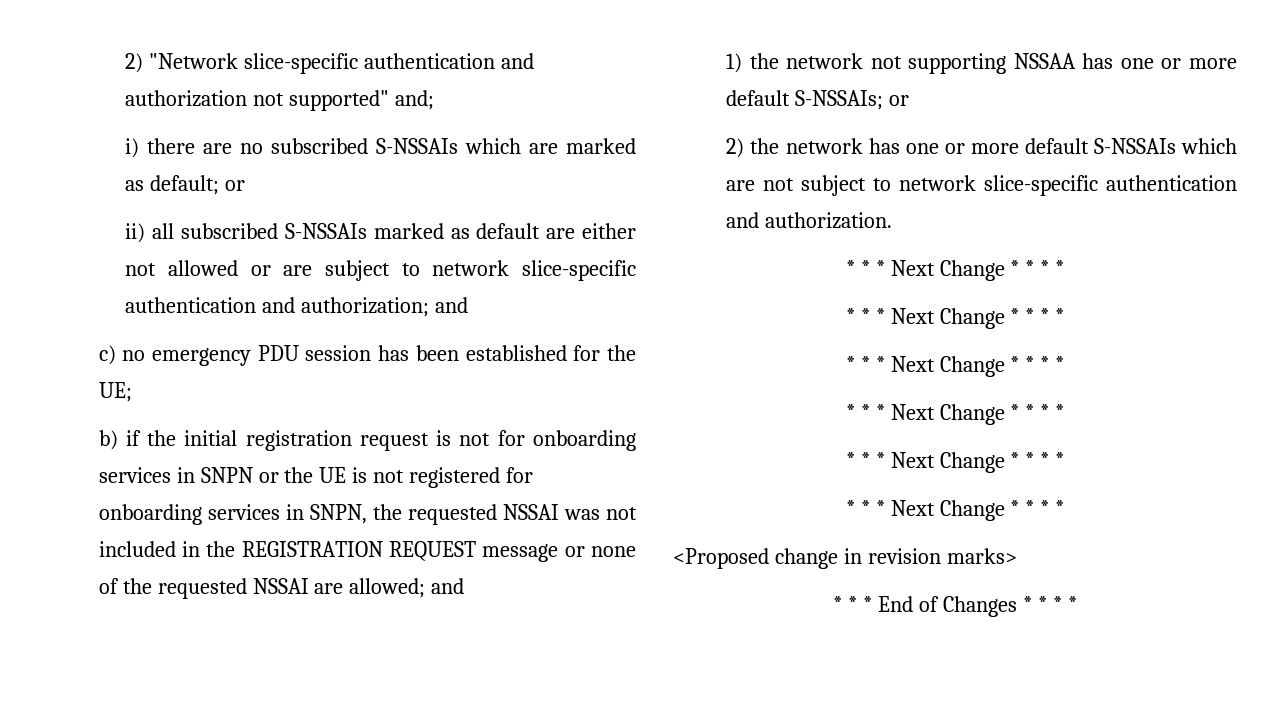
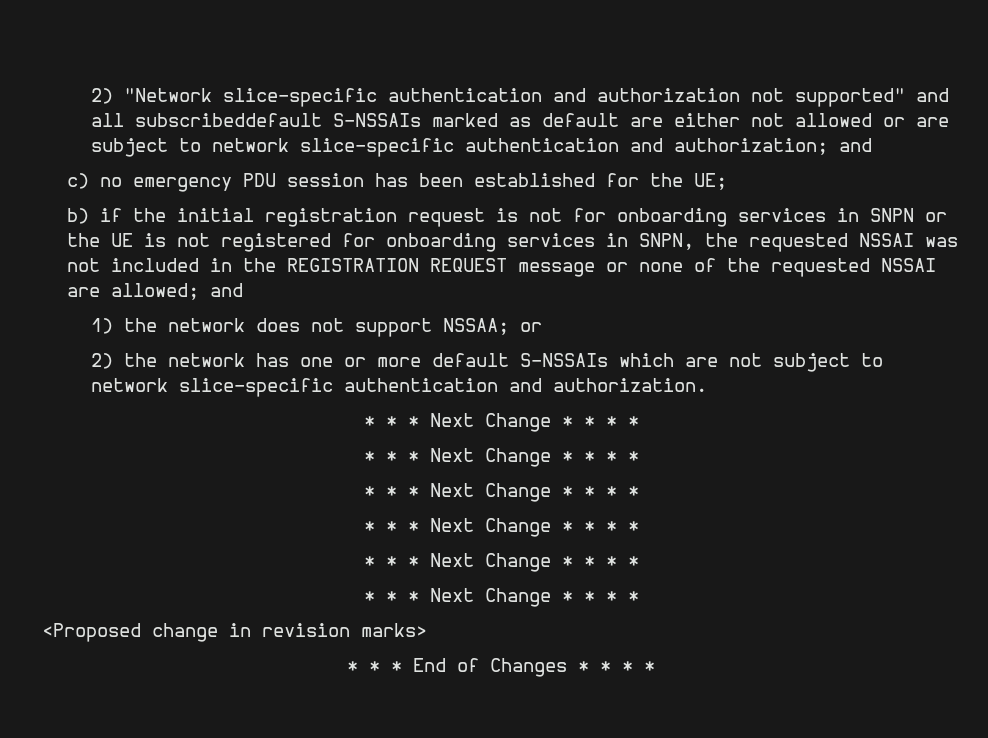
[395,90,435,110] [125,138,637,158] [125,175,246,195] [125,223,279,243] and; // i) there are no subscribed S-NSSAIs which are marked as default; or // ii) all subscribed -> [916,88,950,102] [91,113,323,127] and all subscribeddefault
[870,53,1237,74] [726,90,884,110] not supporting NSSAA has one or more default S-NSSAIs; -> [256,318,510,337] does not support NSSAA;

